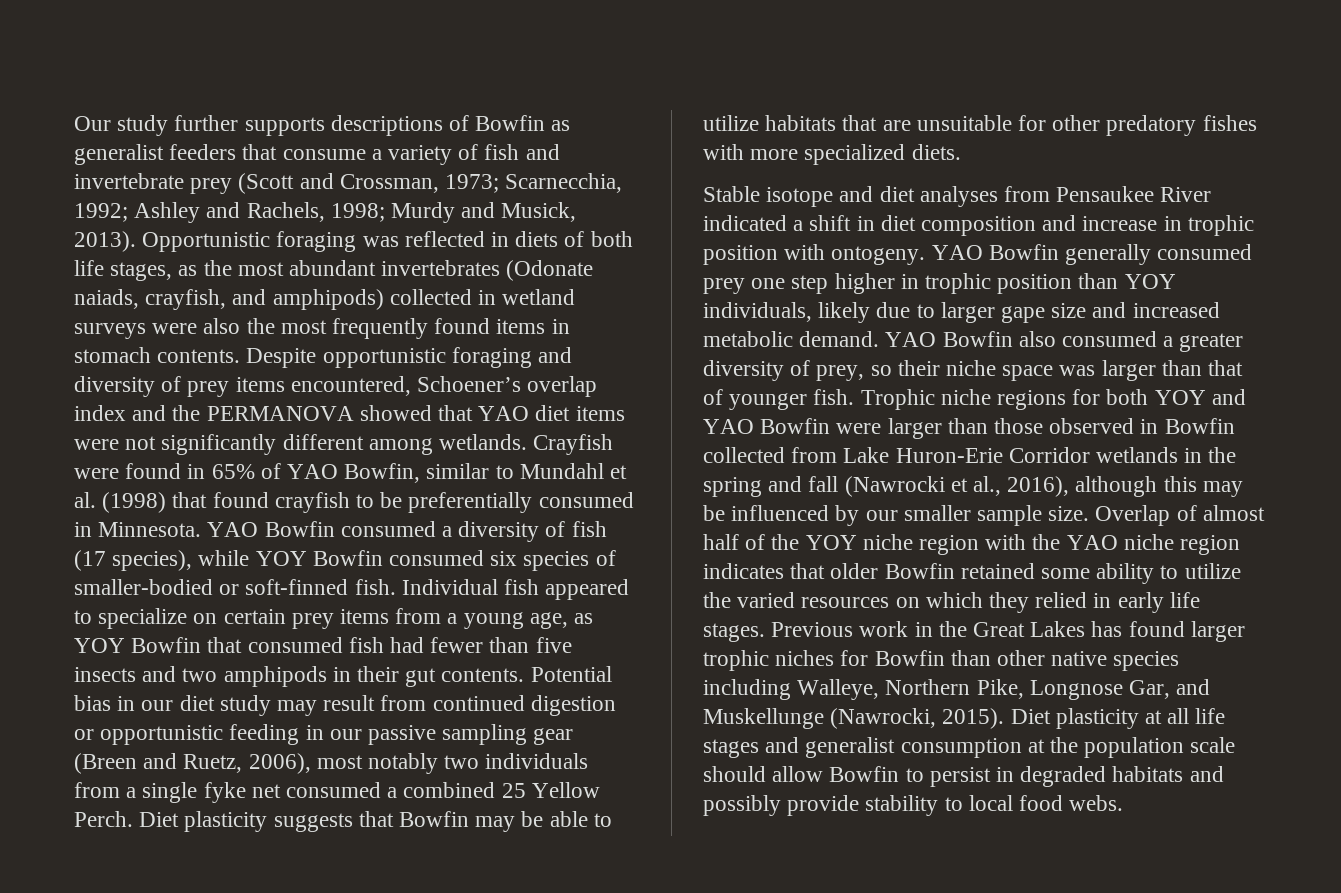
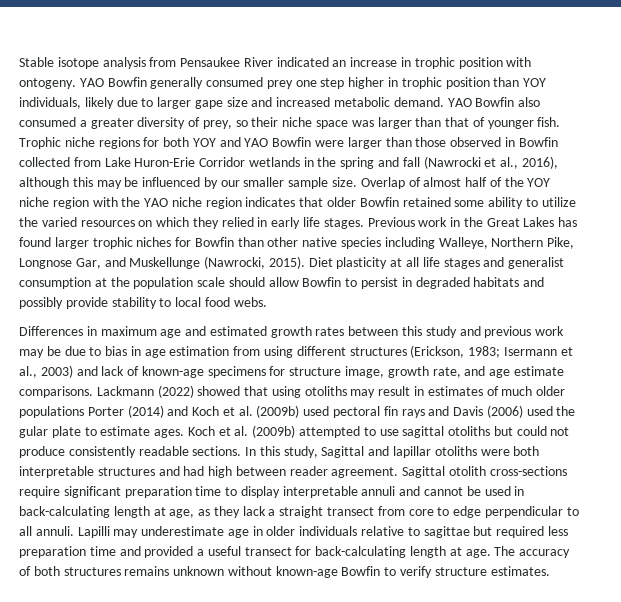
[74,115,571,136] [74,144,560,165] [74,173,623,194] [74,202,577,223] [74,231,633,252] [74,260,594,281] [74,289,576,310] [74,318,570,339] [74,347,573,368] [74,376,598,397] [74,405,625,421] [74,434,614,455] [74,463,628,483] [74,492,634,513] [74,521,607,542] [74,550,616,571] [74,579,630,600] [74,608,594,629] [74,637,572,653] [74,666,612,687] [74,695,616,716] [74,724,574,745] [74,753,589,774] [74,782,600,803] [74,811,612,832] [703,115,1257,136] [703,144,961,165] [703,186,1212,207] [703,215,1077,236] Our study further supports descriptions of Bowfin as generalist feeders that consume a variety of fish and invertebrate prey (Scott and Crossman, 1973; Scarnecchia, 1992; Ashley and Rachels, 1998; Murdy and Musick, 2013). Opportunistic foraging was reflected in diets of both life stages, as the most abundant invertebrates (Odonate naiads, crayfish, and amphipods) collected in wetland surveys were also the most frequently found items in stomach contents. Despite opportunistic foraging and diversity of prey items encountered, Schoener’s overlap index and the PERMANOVA showed that YAO diet items were not significantly different among wetlands. Crayfish were found in 65% of YAO Bowfin, similar to Mundahl et al. (1998) that found crayfish to be preferentially consumed in Minnesota. YAO Bowfin consumed a diversity of fish (17 species), while YOY Bowfin consumed six species of smaller-bodied or soft-finned fish. Individual fish appeared to specialize on certain prey items from a young age, as YOY Bowfin that consumed fish had fewer than five insects and two amphipods in their gut contents. Potential bias in our diet study may result from continued digestion or opportunistic feeding in our passive sampling gear (Breen and Ruetz, 2006), most notably two individuals from a single fyke net consumed a combined 25 Yellow Perch. Diet plasticity suggests that Bowfin may be able to utilize habitats that are unsuitable for other predatory fishes with more specialized diets. // Stable isotope and diet analyses from Pensaukee River indicated a shift in diet composition and -> [19,57,347,69] Stable isotope analysis from Pensaukee River indicated an
(1124, 803) none -> [19,326,565,338] [19,345,573,358] [19,365,564,378] [19,385,566,398] [19,405,576,418] [19,425,570,438] [19,446,540,458] [19,466,567,478] [19,486,525,498] [19,506,579,518] [19,526,568,538] [19,546,571,558] [19,566,550,578] // Differences in maximum age and estimated growth rates between this study and previous work may be due to bias in age estimation from using different structures (Erickson, 1983; Isermann et al., 2003) and lack of known-age specimens for structure image, growth rate, and age estimate comparisons. Lackmann (2022) showed that using otoliths may result in estimates of much older populations Porter (2014) and Koch et al. (2009b) used pectoral fin rays and Davis (2006) used the gular plate to estimate ages. Koch et al. (2009b) attempted to use sagittal otoliths but could not produce consistently readable sections. In this study, Sagittal and lapillar otoliths were both interpretable structures and had high between reader agreement. Sagittal otolith cross-sections require significant preparation time to display interpretable annuli and cannot be used in back-calculating length at age, as they lack a straight transect from core to edge perpendicular to all annuli. Lapilli may underestimate age in older individuals relative to sagittae but required less preparation time and provided a useful transect for back-calculating length at age. The accuracy of both structures remains unknown without known-age Bowfin to verify structure estimates.

